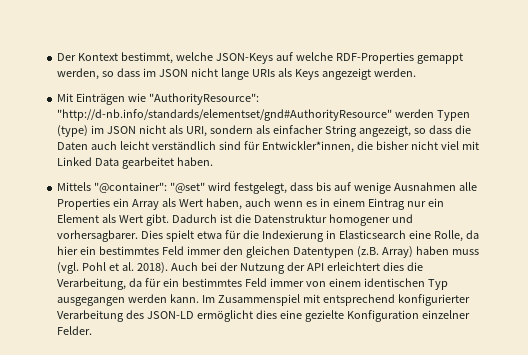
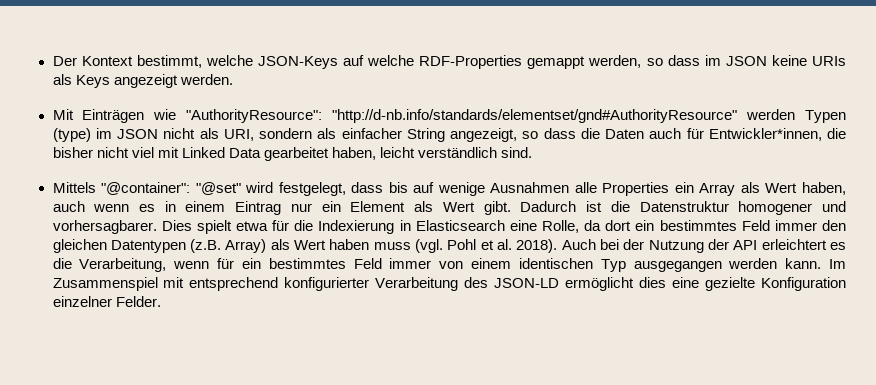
[190,68,249,80] nicht lange -> [771,55,807,66] keine
[120,141,241,150] leicht verständlich sind -> (682, 133) none
[177,157,214,166] haben. -> [331,147,532,160] haben, leicht verständlich sind.
[57,246,79,255] hier -> [605,220,632,231] dort
(413, 252) none -> [270,239,327,250] als Wert
[382,262,404,271] dies -> [830,242,847,250] es
[129,278,143,287] da -> [173,261,210,269] wenn

